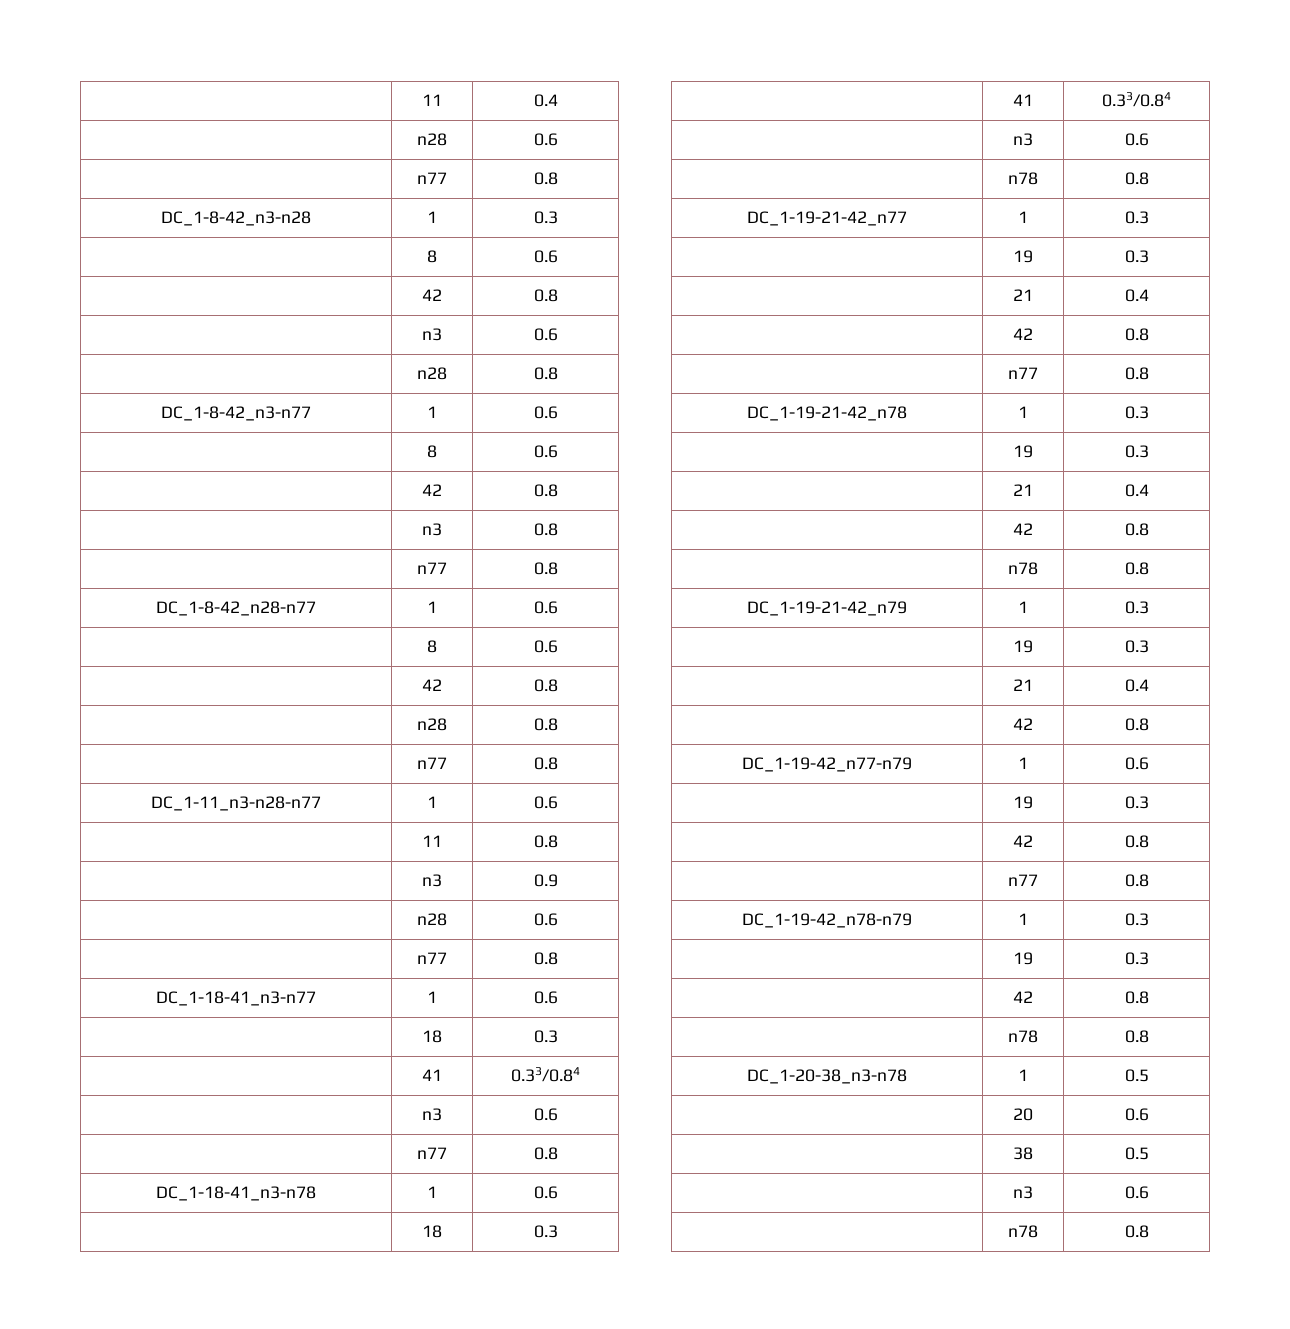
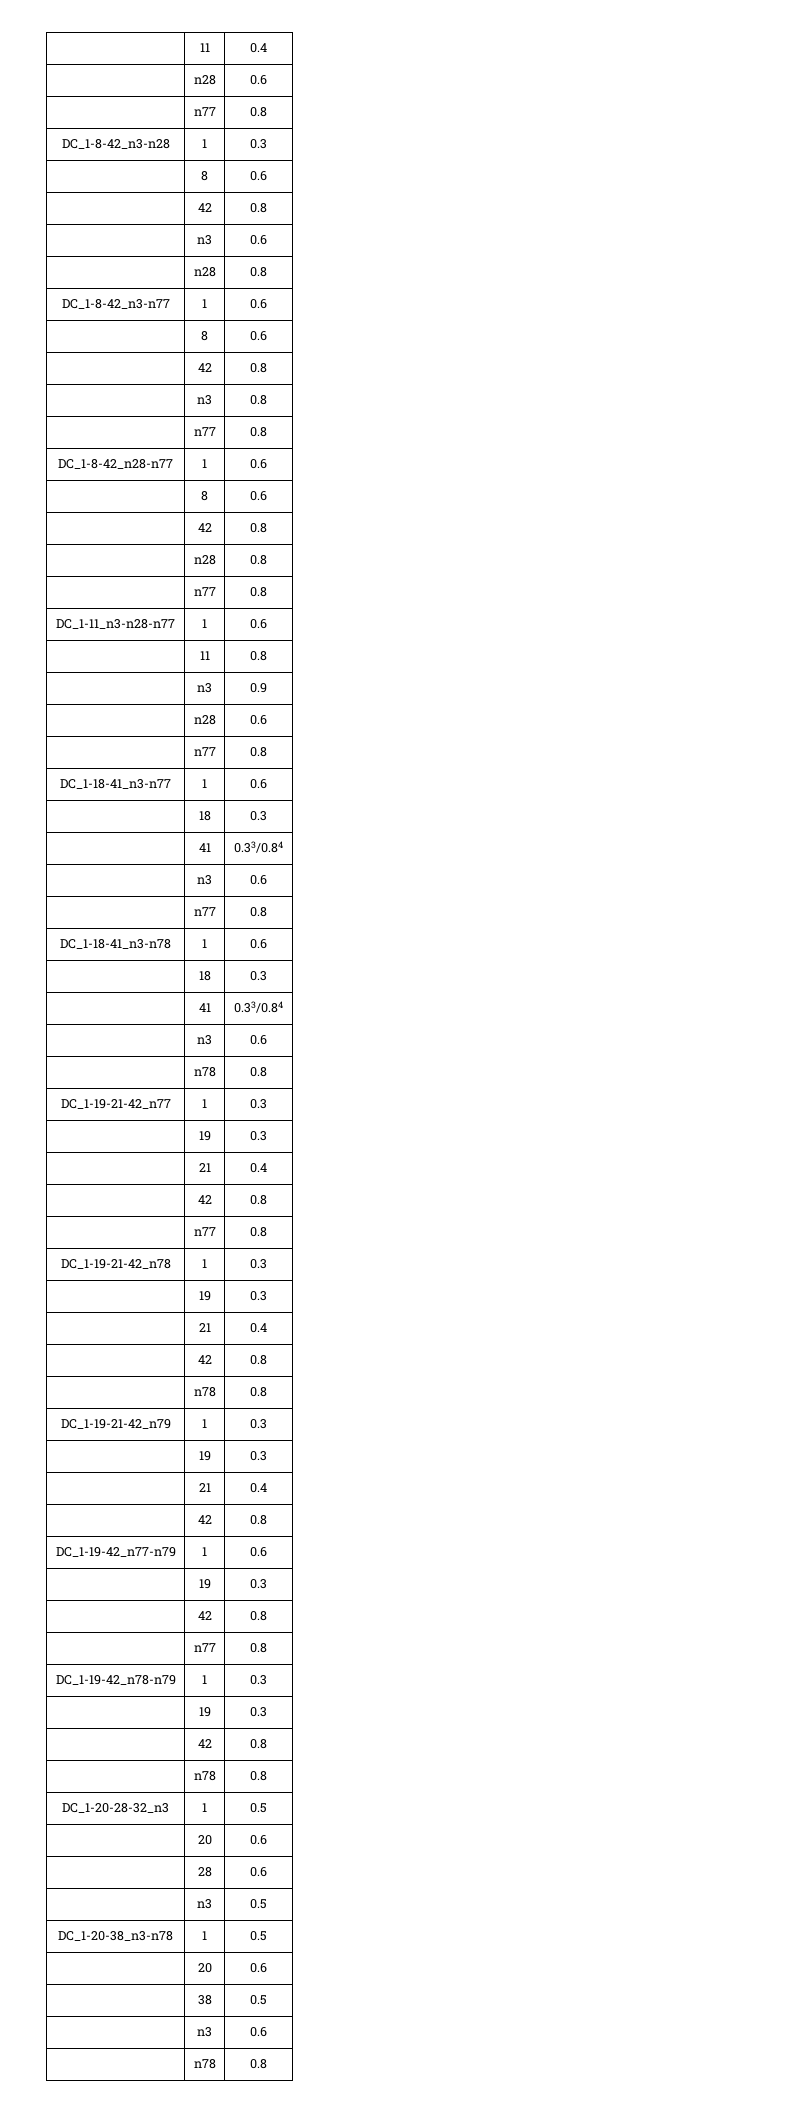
(1149, 1036) none -> [62,1803,169,1813] [202,1803,207,1812] [250,1803,267,1813] [197,1835,212,1845] [250,1835,267,1845] [197,1867,212,1877] [250,1867,267,1877] [197,1899,212,1909] [250,1899,267,1909] // DC_1-20-28-32_n3 | 1 | 0.5 // | 20 | 0.6 // | 28 | 0.6 // | n3 | 0.5

